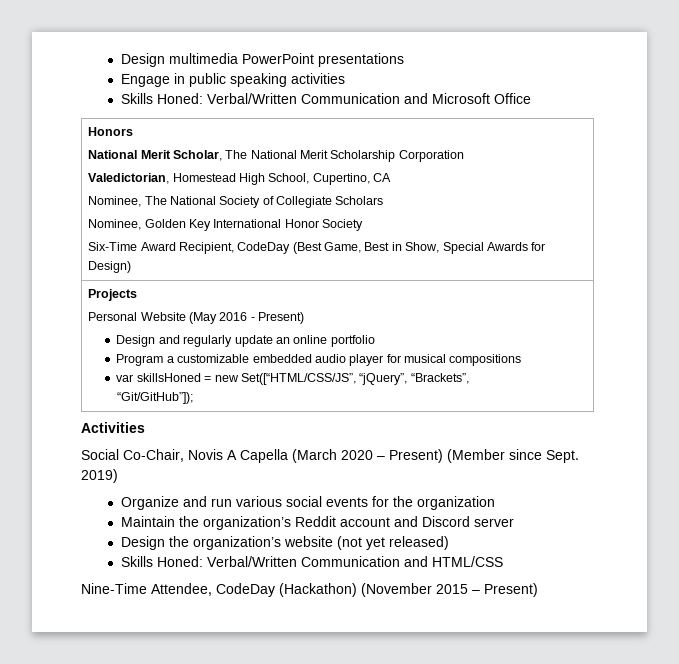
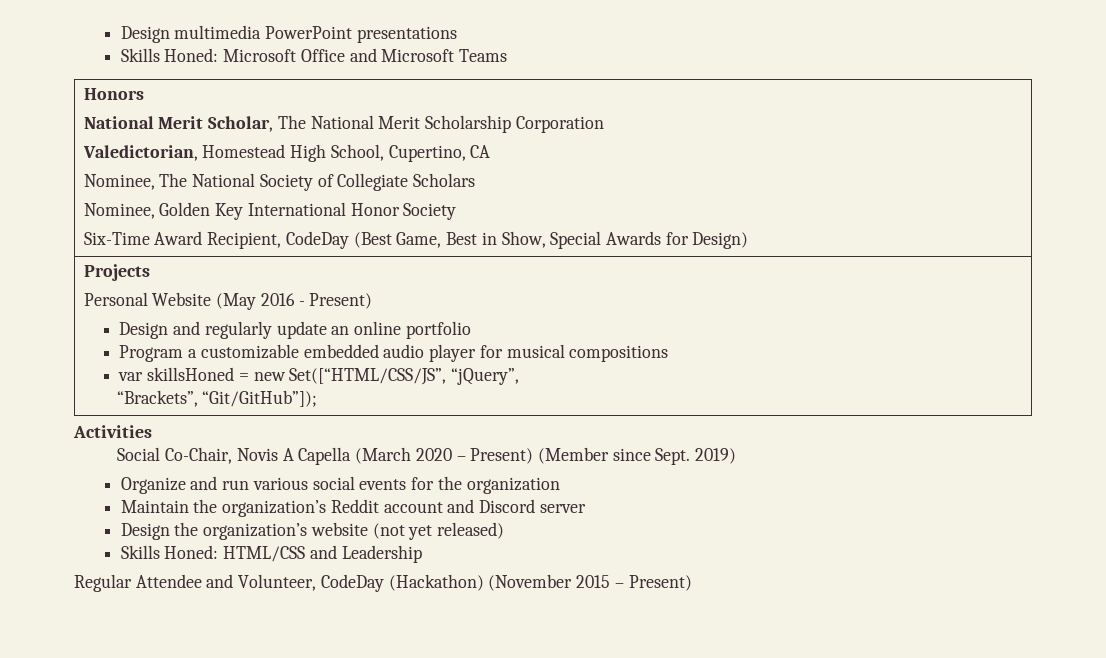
[120,73,345,87] [120,93,400,104] // Engage in public speaking activities // Skills Honed: Verbal/Written Communication -> [120,48,345,62] // Skills Honed: Microsoft Office
[493,93,531,104] Office -> [459,49,508,62] Teams
(408, 379) none -> (520, 376) //
(469, 378) // -> (198, 398) none
[206,556,503,567] [81,583,212,596] Verbal/Written Communication and HTML/CSS // Nine-Time Attendee, -> [223,545,422,563] [74,574,317,592] HTML/CSS and Leadership // Regular Attendee and Volunteer,

